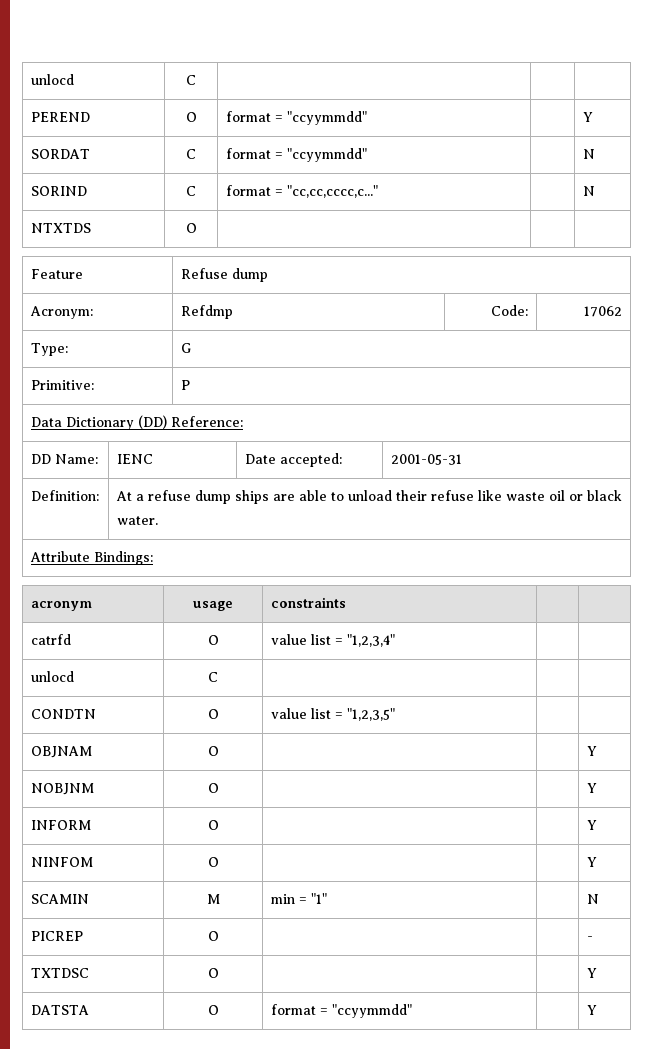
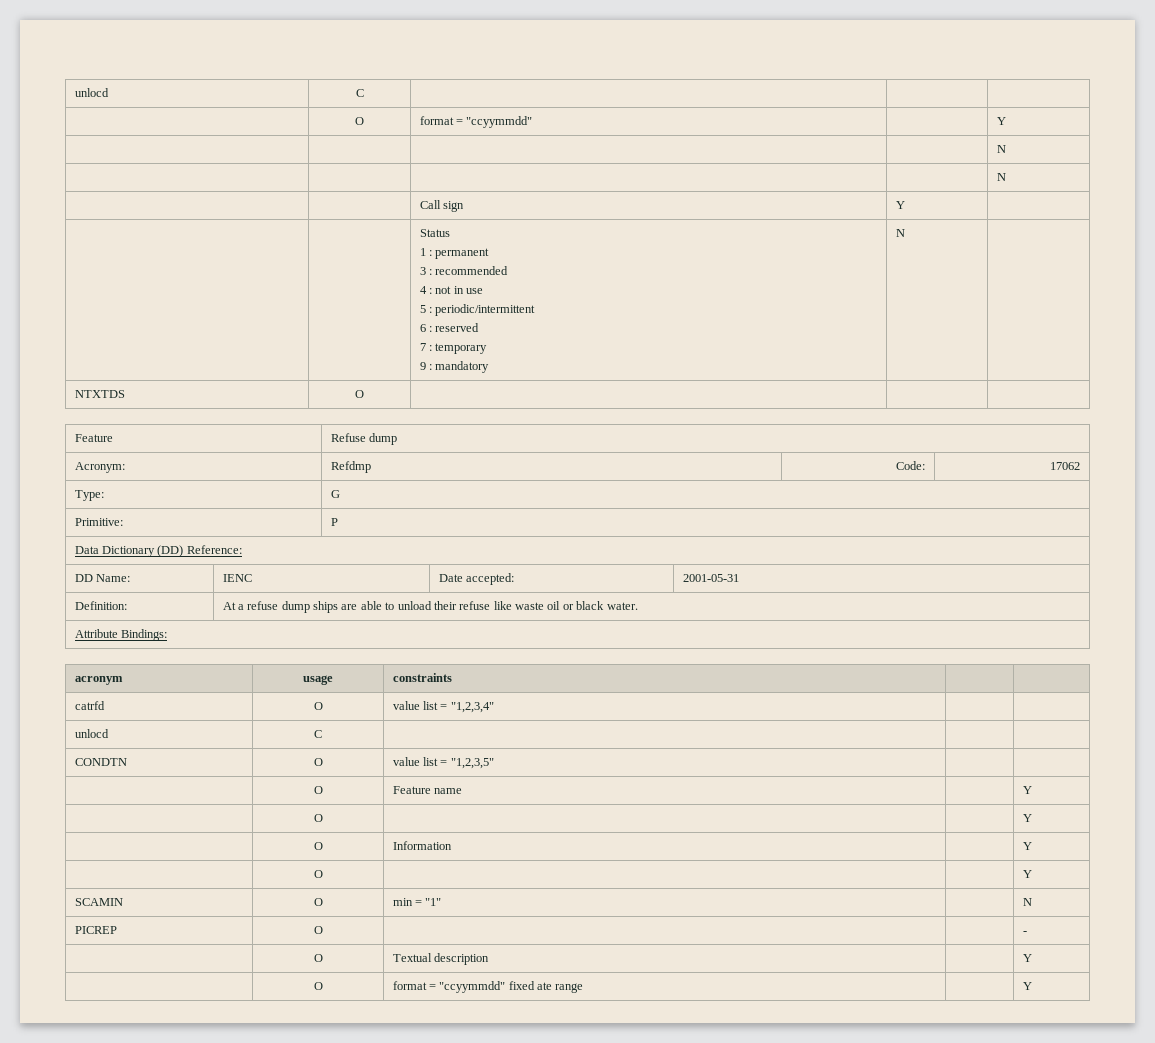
[30,74,74,85] [186,75,196,85] [30,112,90,122] unlocd | C | | | // PEREND -> [74,88,109,97] [355,89,364,97] unlocd | C | | | //
[30,149,90,159] [186,149,196,159] [225,148,367,162] [582,149,595,159] [30,186,87,196] [186,186,196,196] [225,185,378,198] [582,186,595,196] SORDAT | C | format = "ccyymmdd" | | N // SORIND | C | format = "cc,cc,cccc,c..." | | N -> [996,145,1006,153] [996,173,1006,181] [419,200,464,212] [895,201,905,209] [419,229,450,237] [419,248,490,259] [419,266,509,275] [419,286,484,294] [419,304,536,316] [419,323,480,332] [419,343,488,354] [419,361,490,373] [895,229,905,237] | | | | N // | | | | N // | | Call sign | Y | // | | Status // 1 : permanent // 3 : recommended // 4 : not in use // 5 : periodic/intermittent // 6 : reserved // 7 : temporary // 9 : mandatory | N |
[30,746,92,758] [207,746,219,756] [586,746,597,756] [30,783,94,795] [207,783,219,793] [586,783,597,793] [30,820,91,830] [207,820,219,830] [586,820,597,830] [30,857,93,867] OBJNAM | O | | | Y // NOBJNM | O | | | Y // INFORM | O | | | Y // NINFOM -> [313,786,323,794] [392,786,462,794] [1022,786,1032,794] [313,814,323,822] [1022,814,1032,822] [313,842,323,850] [392,841,452,850] [1022,842,1032,850] | O | Feature name | | Y // | O | | | Y // | O | Information | | Y //
[206,894,220,904] M -> [313,898,323,906] O
[30,968,89,978] [207,968,219,978] [586,968,597,978] [30,1005,89,1015] [207,1005,219,1015] [270,1004,412,1018] TXTDSC | O | | | Y // DATSTA | O | format = "ccyymmdd" -> [313,954,323,962] [392,953,489,965] [1022,954,1032,962] [313,982,323,990] [392,981,584,993] | O | Textual description | | Y // | O | format = "ccyymmdd" fixed ate range

